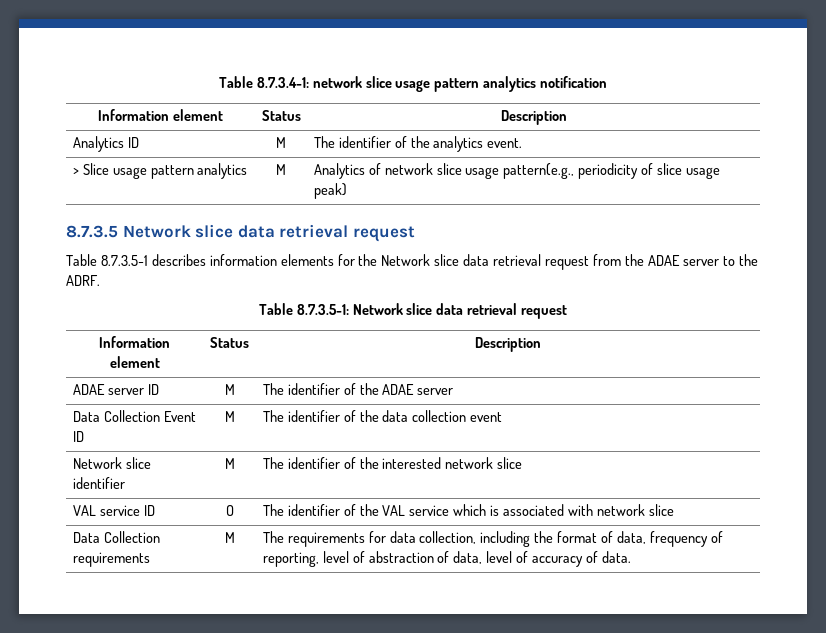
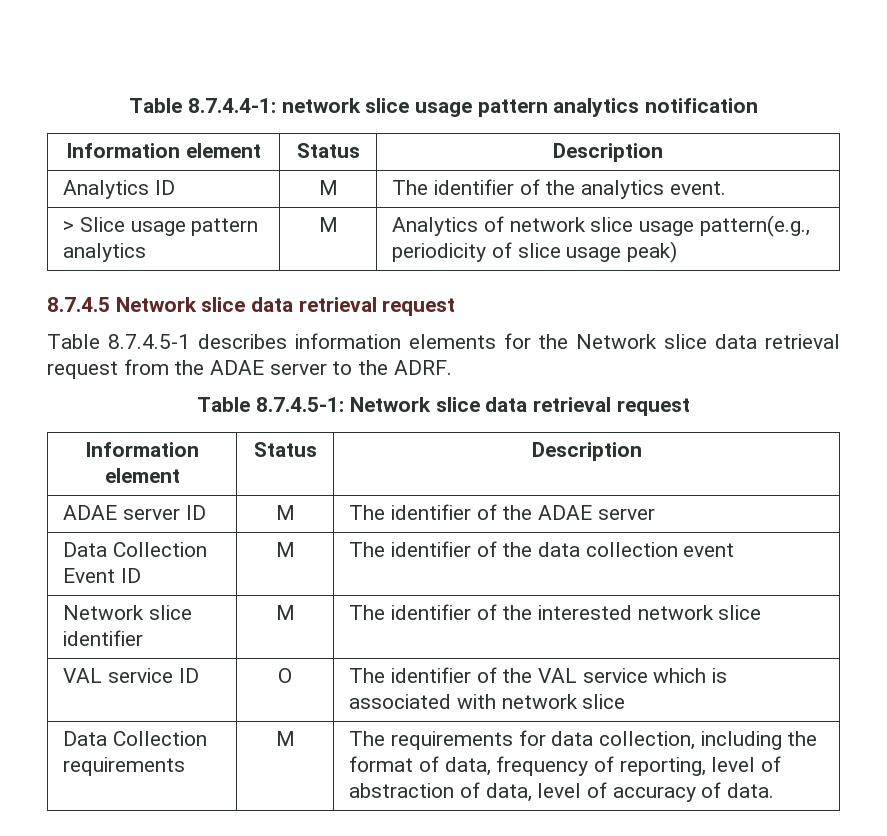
[218,76,309,88] Table 8.7.3.4-1: -> [129,98,276,113] Table 8.7.4.4-1:
[66,225,118,238] 8.7.3.5 -> [47,297,110,312] 8.7.4.5
[100,255,148,266] 8.7.3.5-1 -> [107,334,190,349] 8.7.4.5-1
[296,304,349,315] 8.7.3.5-1: -> [256,397,345,412] 8.7.4.5-1:

